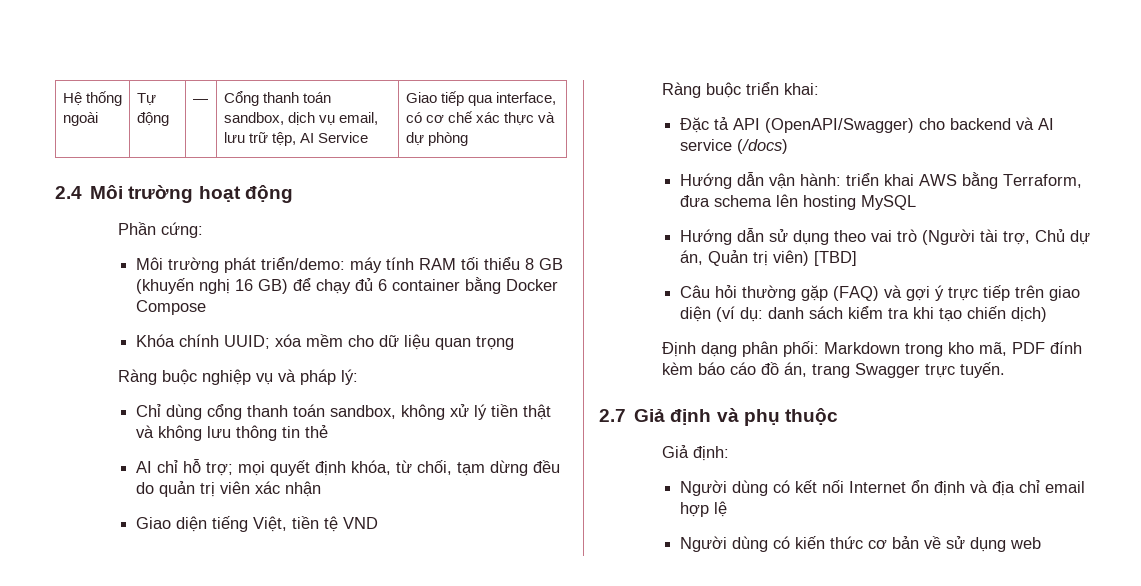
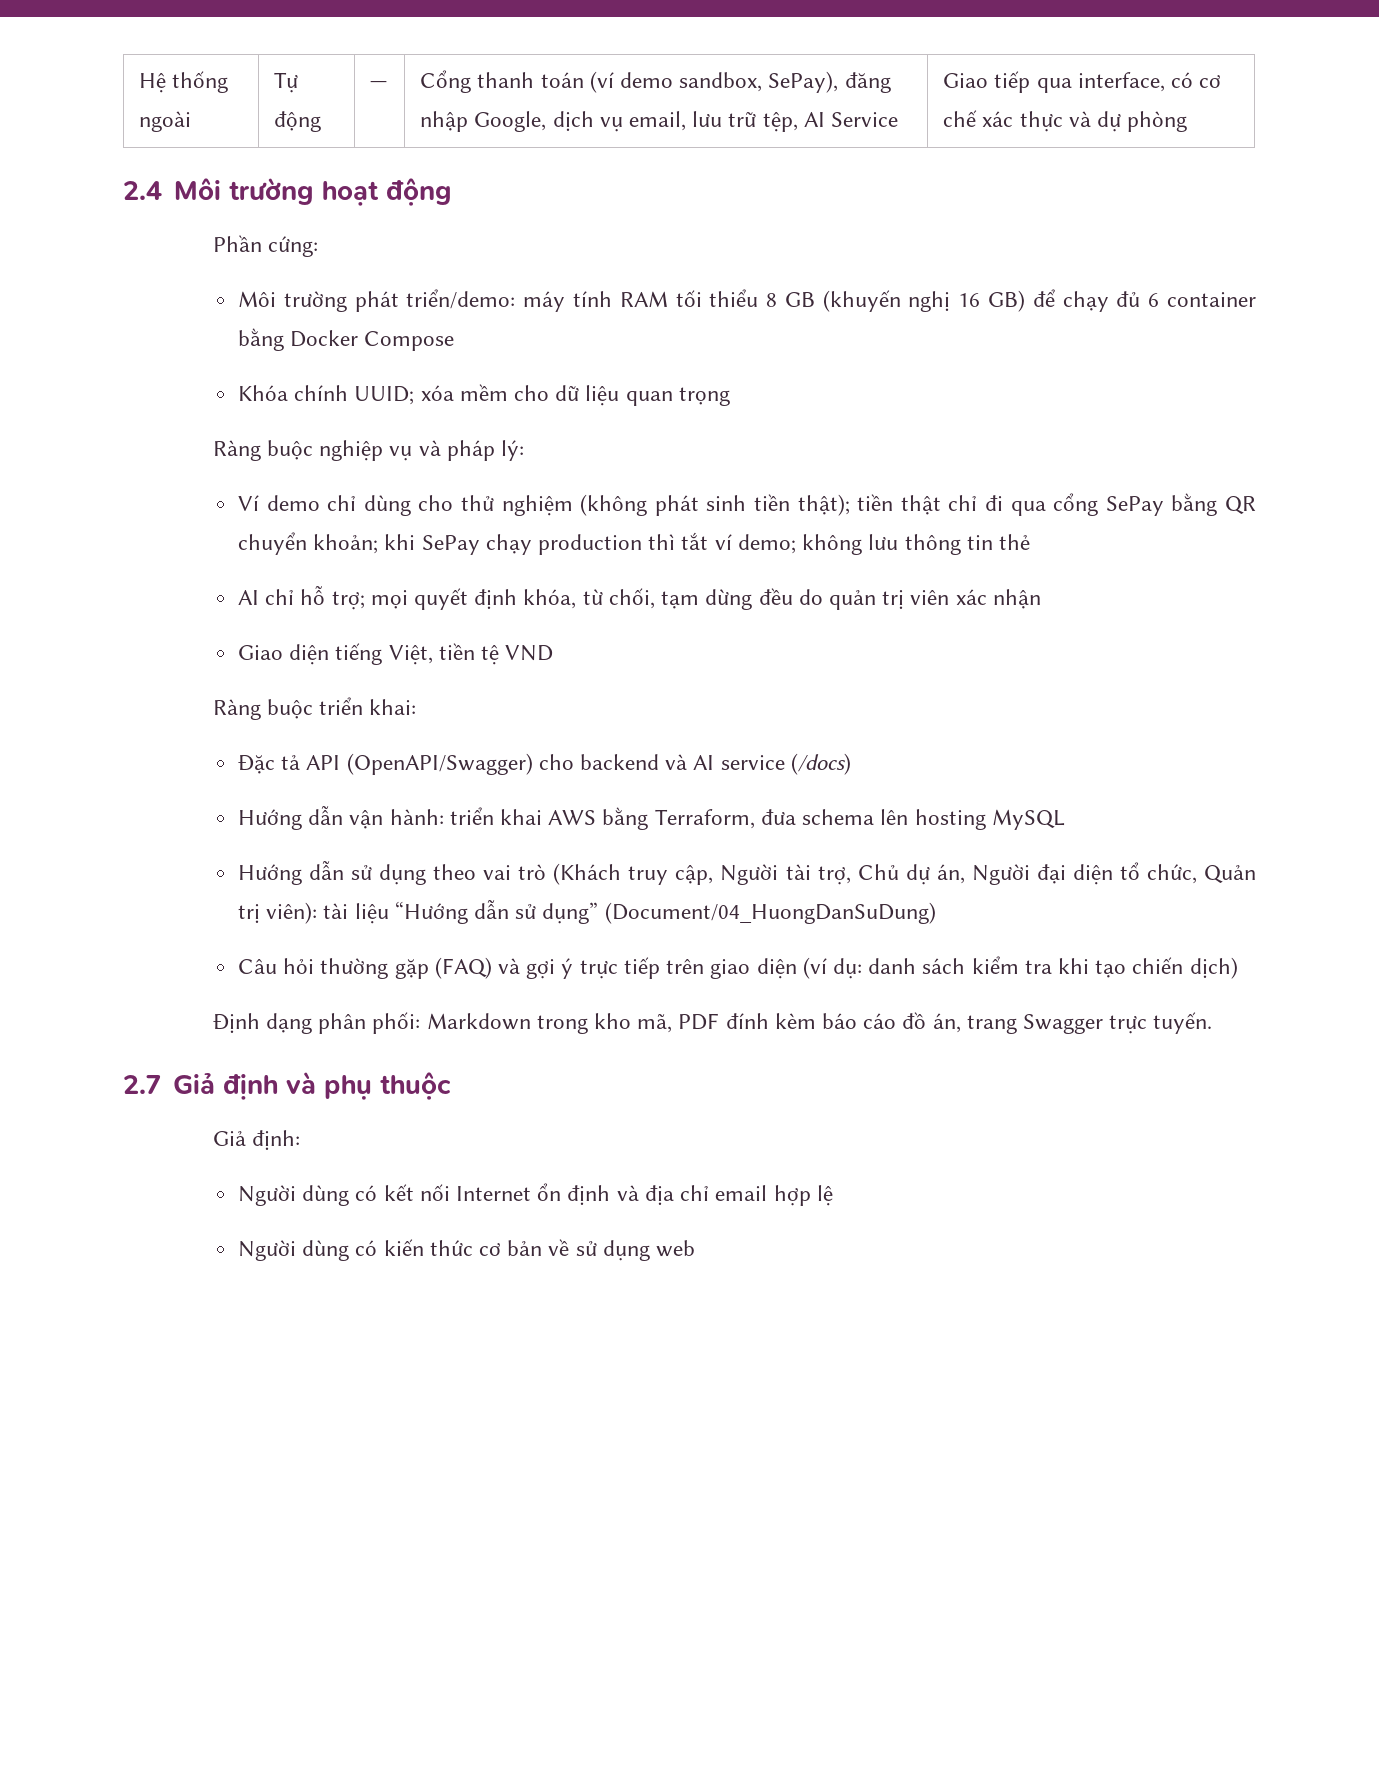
[223,112,284,125] sandbox, -> [589,71,891,93] [420,111,547,132] (ví demo sandbox, SePay), đăng nhập Google,
[136,404,552,420] [136,425,155,438] Chỉ dùng cổng thanh toán sandbox, không xử lý tiền thật và -> [237,493,1256,516] [237,532,796,555] Ví demo chỉ dùng cho thử nghiệm (không phát sinh tiền thật); tiền thật chỉ đi qua cổng SePay bằng QR chuyển khoản; khi SePay chạy production thì tắt ví demo;
[922,229,976,245] (Người -> [553,863,779,885] (Khách truy cập, Người
[708,250,858,266] Quản trị viên) [TBD] -> [971,862,1256,885] [237,899,936,924] Người đại diện tổ chức, Quản trị viên): tài liệu “Hướng dẫn sử dụng” (Document/04_HuongDanSuDung)

